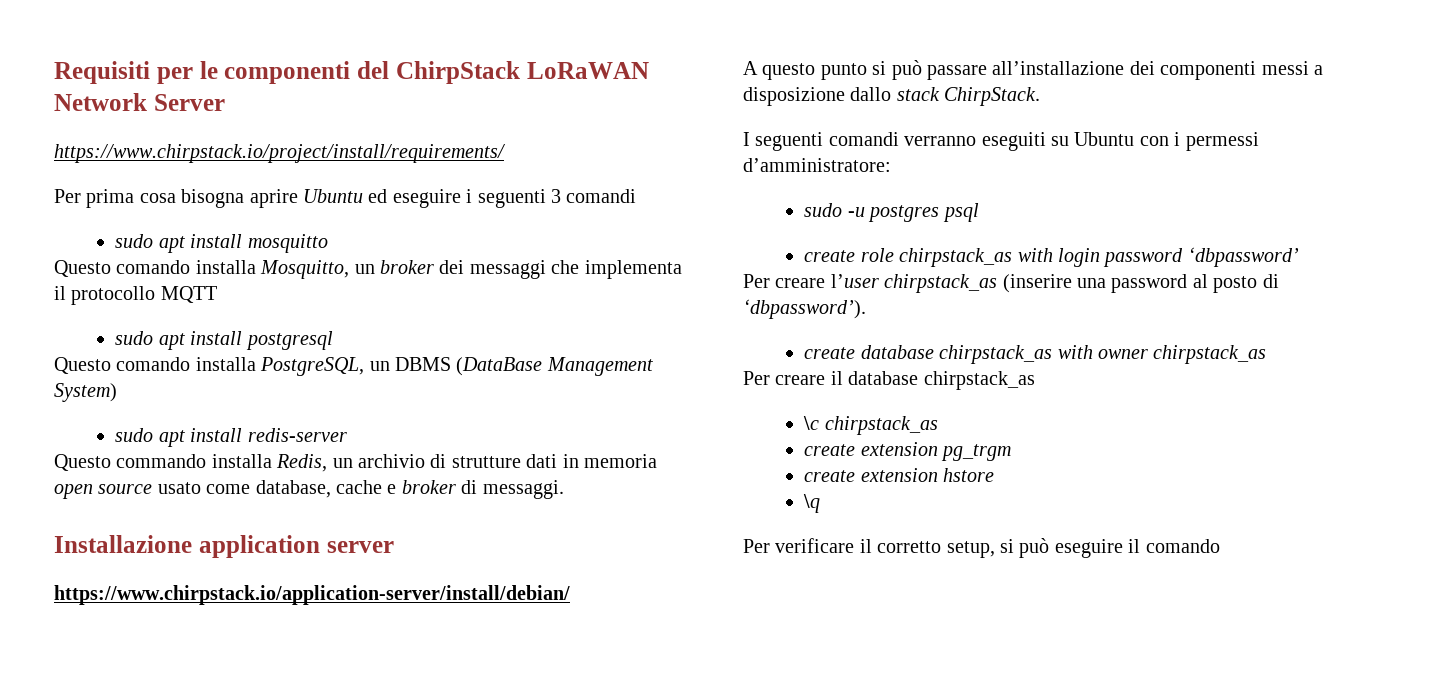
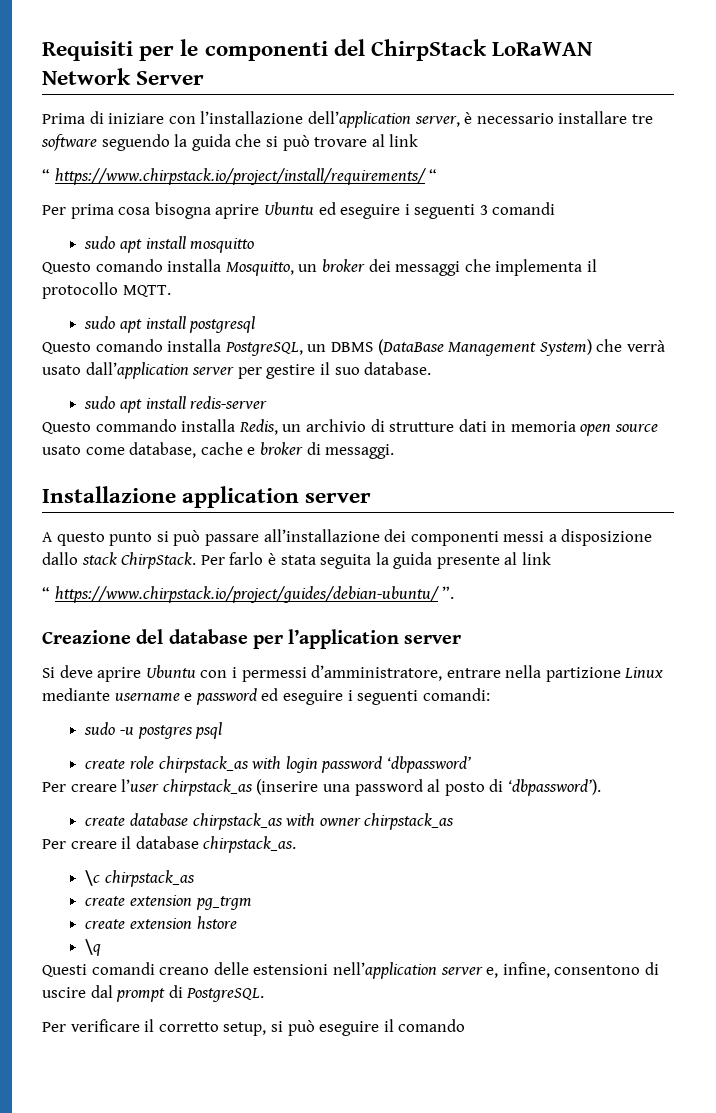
(225, 102) none -> [42,111,653,128] [41,134,419,151] [42,169,50,181] Prima di iniziare con l’installazione dell’application server, è necessario installare tre software seguendo la guida che si può trovare al link // “
(506, 153) none -> [429,169,438,181] “
[160,286,217,303] MQTT -> [122,285,171,297] MQTT.
(117, 392) none -> [596,339,665,352] [42,362,432,379] che verrà usato dall’application server per gestire il suo database.
[54,585,570,605] // https://www.chirpstack.io/application-server/install/debian/ -> (372, 498) none
[743,132,1259,151] [743,158,891,172] // I seguenti comandi verranno eseguiti su Ubuntu con i permessi d’amministratore: -> [200,552,552,569] [42,586,455,603] [42,629,462,649] [42,665,664,682] [42,688,490,705] Per farlo è stata seguita la guida presente al link // “ https://www.chirpstack.io/project/guides/debian-ubuntu/ ”. // Creazione del database per l’application server // Si deve aprire Ubuntu con i permessi d’amministratore, entrare nella partizione Linux mediante username e password ed eseguire i seguenti comandi:
[923,371,1035,390] chirpstack_as -> [203,836,297,853] chirpstack_as.
(821, 503) none -> [42,962,659,979] [42,985,265,1002] // Questi comandi creano delle estensioni nell’application server e, infine, consentono di uscire dal prompt di PostgreSQL.

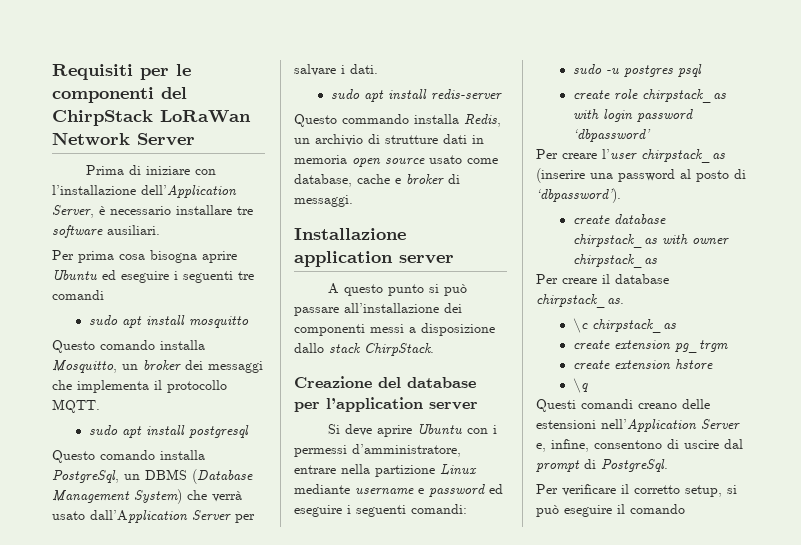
[492,42,593,56] LoRaWAN -> [160,110,251,123] LoRaWan
[307,111,460,128] dell’application server, -> [141,185,237,198] [52,205,94,218] dell’Application Server,
[101,134,419,151] [42,168,438,185] seguendo la guida che si può trovare al link // “ https://www.chirpstack.io/project/install/requirements/ “ -> [107,225,160,235] ausiliari.
[479,205,488,215] 3 -> [238,271,254,280] tre
[224,342,303,356] PostgreSQL, -> [52,470,119,483] PostgreSql,
[377,339,444,355] (DataBase -> [192,469,253,484] (Database
[85,362,432,379] dall’application server per gestire il suo database. -> [90,510,255,523] [294,64,378,76] dall’Application Server per salvare i dati.
[200,552,552,569] [42,586,455,603] Per farlo è stata seguita la guida presente al link // “ https://www.chirpstack.io/project/guides/debian-ubuntu/ ”. -> (434, 349) none
[332,962,483,979] nell’application server -> [601,419,740,432] nell’Application Server
[186,988,265,1002] PostgreSQL. -> [601,459,668,472] PostgreSql.

